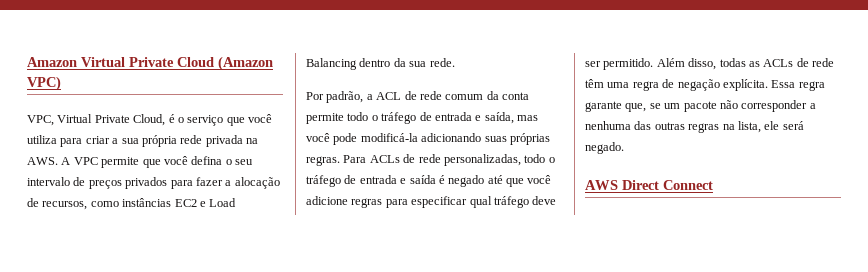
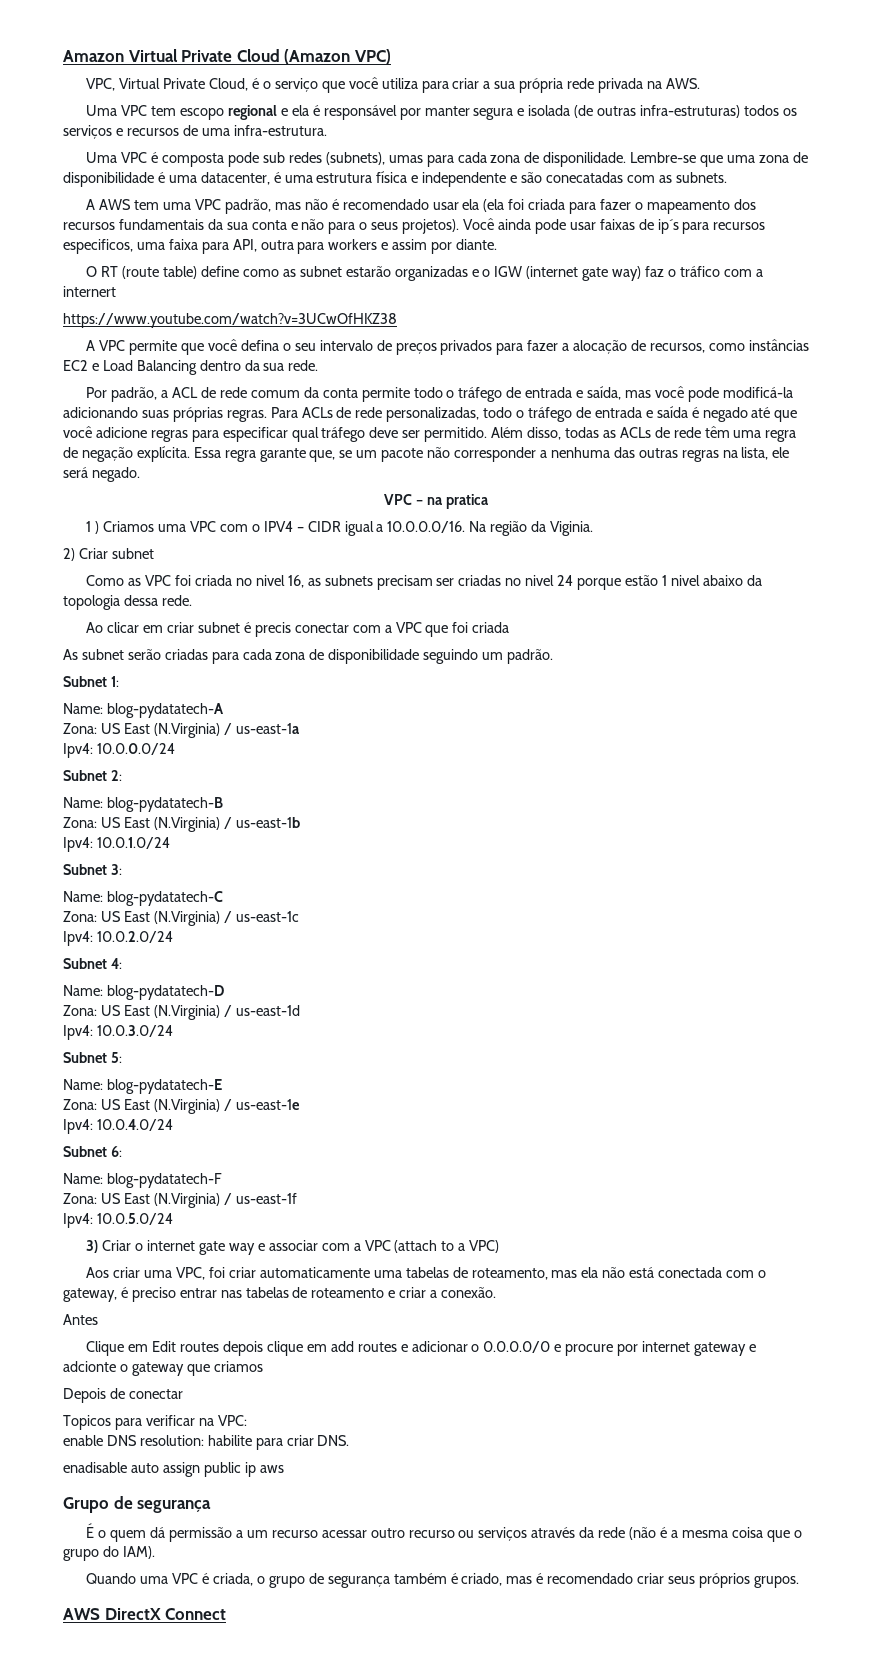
(58, 161) none -> [86,105,797,120] [63,125,327,139] [86,152,808,167] [63,171,727,187] [86,199,756,214] [63,218,766,234] [63,239,498,254] [86,266,763,281] [63,286,116,297] [63,313,397,328] // Uma VPC tem escopo regional e ela é responsável por manter segura e isolada (de outras infra-estruturas) todos os serviços e recursos de uma infra-estrutura. // Uma VPC é composta pode sub redes (subnets), umas para cada zona de disponilidade. Lembre-se que uma zona de disponibilidade é uma datacenter, é uma estrutura física e independente e são conecatadas com as subnets. // A AWS tem uma VPC padrão, mas não é recomendado usar ela (ela foi criada para fazer o mapeamento dos recursos fundamentais da sua conta e não para o seus projetos). Você ainda pode usar faixas de ip´s para recursos especificos, uma faixa para API, outra para workers e assim por diante. // O RT (route table) define como as subnet estarão organizadas e o IGW (internet gate way) faz o tráfico com a internert // https://www.youtube.com/watch?v=3UCwOfHKZ38 //
[585,180,659,190] // AWS Direct -> [384,494,489,509] [86,521,594,536] [63,548,154,561] [86,575,762,590] [63,595,192,610] [86,622,510,637] [63,649,554,664] [63,676,119,687] [63,703,224,718] [63,723,300,738] [63,743,175,758] [63,770,122,781] [63,797,223,812] [63,817,300,832] [63,837,170,852] [63,864,122,875] [63,891,223,906] [63,911,299,926] [63,931,173,946] [63,958,122,969] [63,985,224,1000] [63,1005,300,1020] [63,1025,173,1040] [63,1052,122,1063] [63,1079,222,1094] [63,1099,300,1114] [63,1119,173,1134] [63,1146,122,1157] [63,1173,222,1188] [63,1193,297,1208] [63,1213,173,1228] [86,1240,500,1255] [86,1267,766,1280] [63,1287,497,1302] [63,1314,98,1325] [86,1341,756,1356] [63,1361,263,1376] [63,1388,183,1403] [63,1415,247,1430] [63,1435,350,1450] [63,1462,284,1477] [63,1496,212,1513] [86,1523,802,1542] [63,1546,155,1561] [86,1573,799,1588] [63,1608,161,1620] // VPC – na pratica // 1 ) Criamos uma VPC com o IPV4 – CIDR igual a 10.0.0.0/16. Na região da Viginia. // 2) Criar subnet // Como as VPC foi criada no nivel 16, as subnets precisam ser criadas no nivel 24 porque estão 1 nivel abaixo da topologia dessa rede. // Ao clicar em criar subnet é precis conectar com a VPC que foi criada // As subnet serão criadas para cada zona de disponibilidade seguindo um padrão. // Subnet 1: // Name: blog-pydatatech-A // Zona: US East (N.Virginia) / us-east-1a // Ipv4: 10.0.0.0/24 // Subnet 2: // Name: blog-pydatatech-B // Zona: US East (N.Virginia) / us-east-1b // Ipv4: 10.0.1.0/24 // Subnet 3: // Name: blog-pydatatech-C // Zona: US East (N.Virginia) / us-east-1c // Ipv4: 10.0.2.0/24 // Subnet 4: // Name: blog-pydatatech-D // Zona: US East (N.Virginia) / us-east-1d // Ipv4: 10.0.3.0/24 // Subnet 5: // Name: blog-pydatatech-E // Zona: US East (N.Virginia) / us-east-1e // Ipv4: 10.0.4.0/24 // Subnet 6: // Name: blog-pydatatech-F // Zona: US East (N.Virginia) / us-east-1f // Ipv4: 10.0.5.0/24 // 3) Criar o internet gate way e associar com a VPC (attach to a VPC) // Aos criar uma VPC, foi criar automaticamente uma tabelas de roteamento, mas ela não está conectada com o gateway, é preciso entrar nas tabelas de roteamento e criar a conexão. // Antes // Clique em Edit routes depois clique em add routes e adicionar o 0.0.0.0/0 e procure por internet gateway e adcionte o gateway que criamos // Depois de conectar // Topicos para verificar na VPC: // enable DNS resolution: habilite para criar DNS. // enadisable auto assign public ip aws // Grupo de segurança // É o quem dá permissão a um recurso acessar outro recurso ou serviços através da rede (não é a mesma coisa que o grupo do IAM). // Quando uma VPC é criada, o grupo de segurança também é criado, mas é recomendado criar seus próprios grupos. // AWS DirectX

